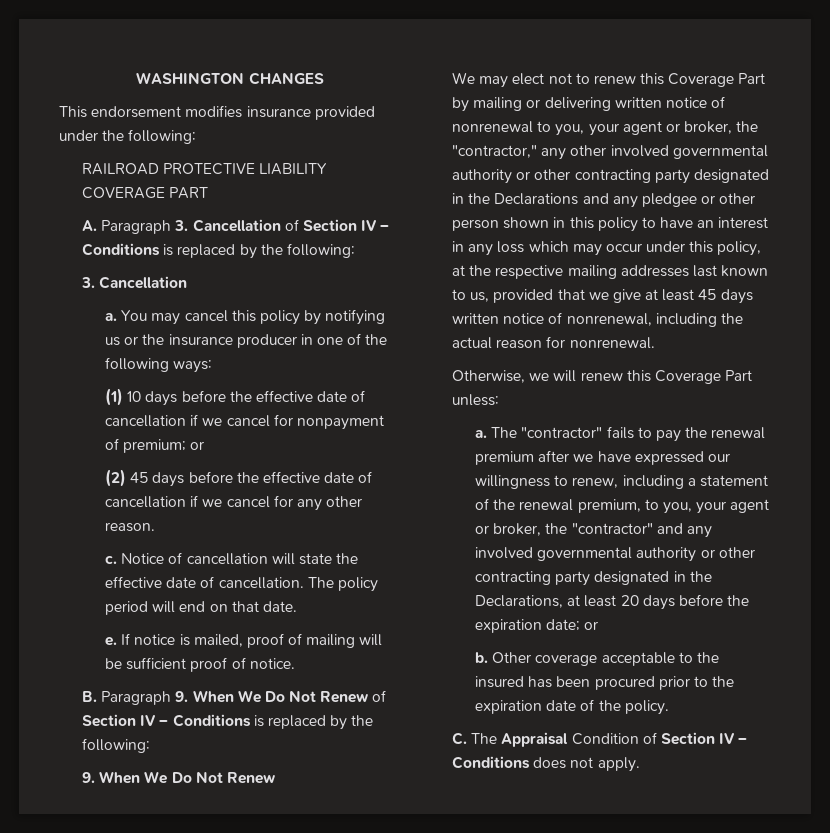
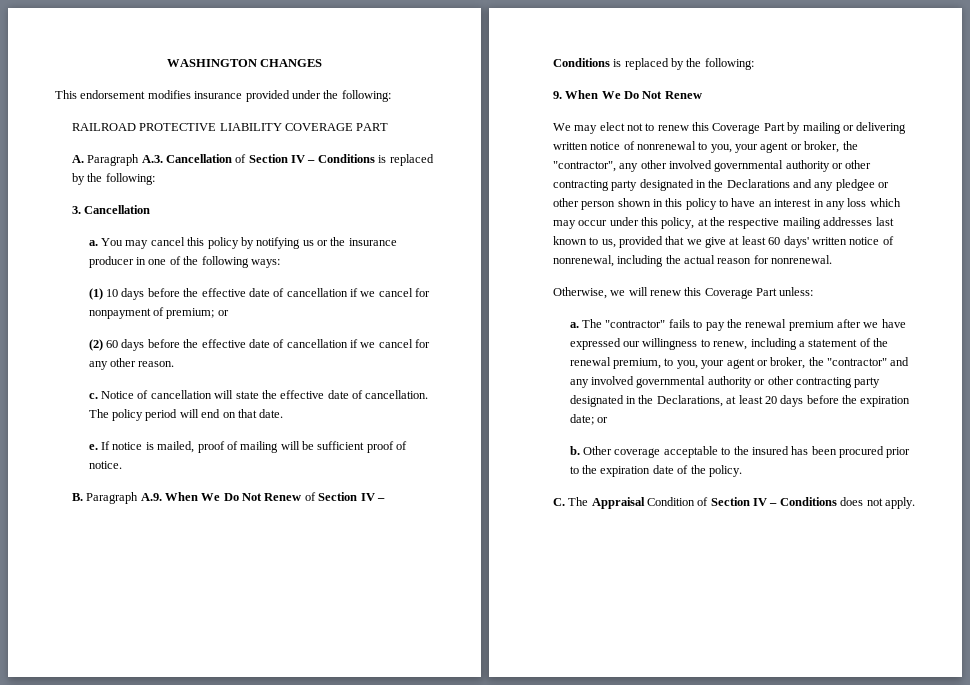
[174,220,189,231] 3. -> [141,155,163,163] A.3.
[130,472,149,483] 45 -> [106,340,119,348] 60
[175,691,189,702] 9. -> [140,493,162,501] A.9.
[451,145,537,158] "contractor," -> [552,161,616,172] "contractor",
[698,289,753,304] 45 days -> [768,236,809,248] 60 days'

